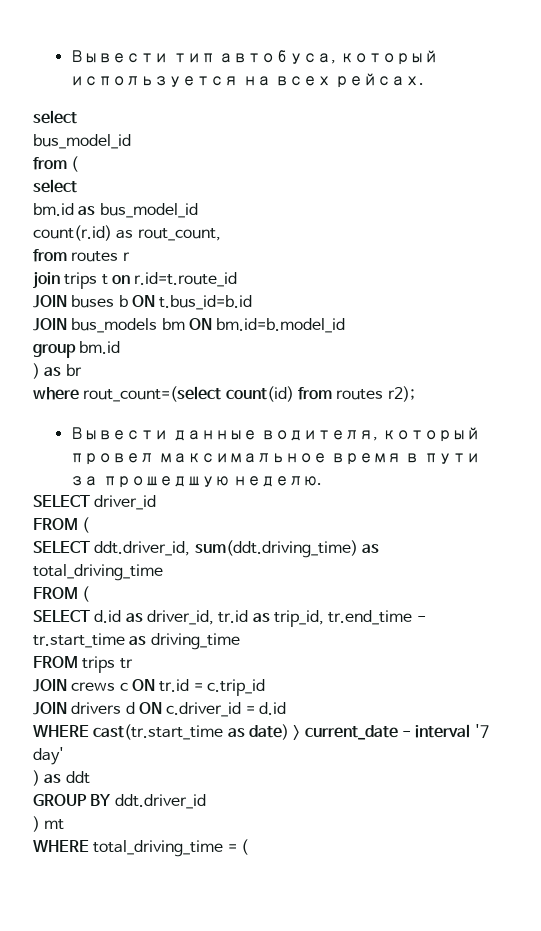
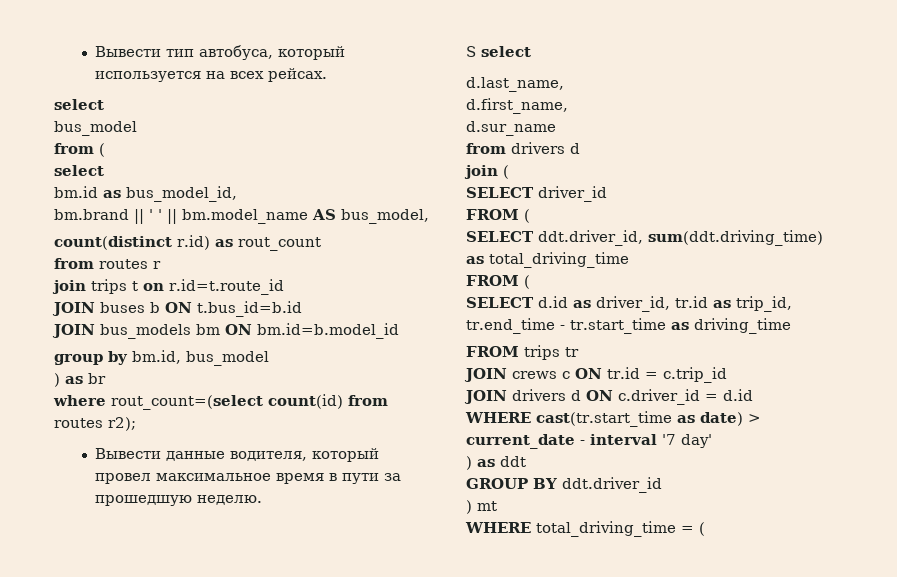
[33,134,131,149] bus_model_id -> [54,121,137,136] bus_model
[99,203,198,218] [33,225,221,241] bus_model_id // count(r.id) as rout_count, -> [126,186,237,202] [54,209,429,224] [54,235,321,251] bus_model_id, // bm.brand || ' ' || bm.model_name AS bus_model, // count(distinct r.id) as rout_count
[79,341,121,354] bm.id -> [108,350,269,366] by bm.id, bus_model
(322, 481) none -> [466,46,531,57] [466,77,564,92] [466,98,568,114] [466,121,556,136] [466,142,580,154] [464,165,509,179] // S select // d.last_name, // d.first_name, // d.sur_name // from drivers d // join (

